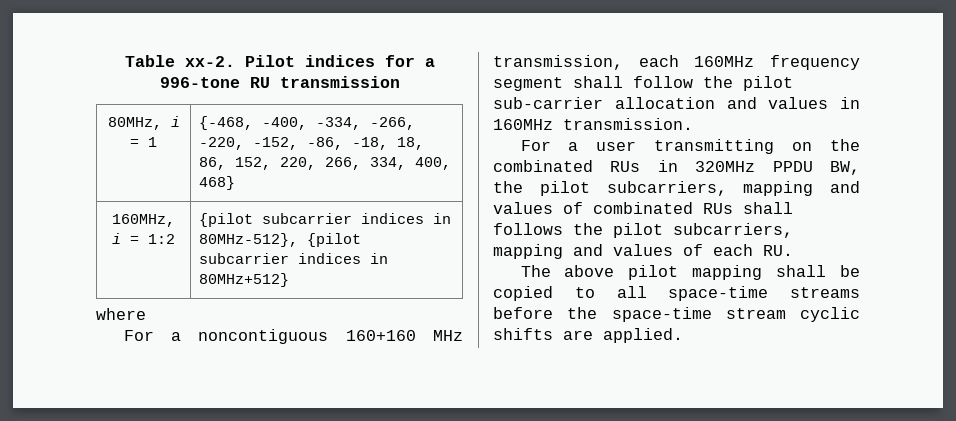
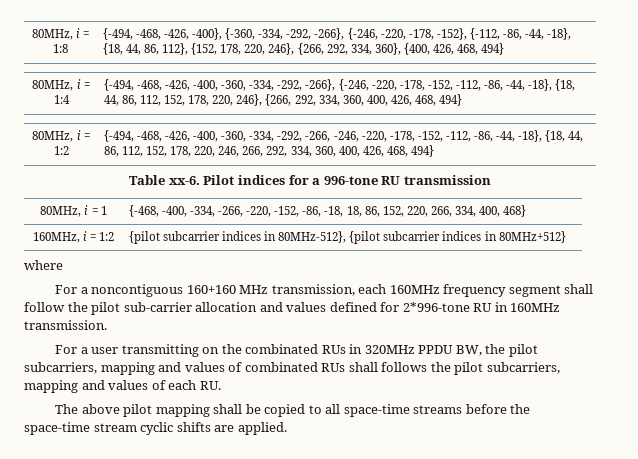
[124,55,235,67] Table xx-2. -> [31,28,90,40] [53,44,68,53] [102,28,572,40] [102,43,505,55] [32,79,90,91] [53,95,70,104] [103,79,576,91] [103,94,463,106] [32,130,90,142] [53,146,69,155] [103,130,584,142] [103,145,435,157] [129,175,200,185] 80MHz, i = 1:8 | {-494, -468, -426, -400}, {-360, -334, -292, -266}, {-246, -220, -178, -152}, {-112, -86, -44, -18}, {18, 44, 86, 112}, {152, 178, 220, 246}, {266, 292, 334, 360}, {400, 426, 468, 494} // 80MHz, i = 1:4 | {-494, -468, -426, -400, -360, -334, -292, -266}, {-246, -220, -178, -152, -112, -86, -44, -18}, {18, 44, 86, 112, 152, 178, 220, 246}, {266, 292, 334, 360, 400, 426, 468, 494} // 80MHz, i = 1:2 | {-494, -468, -426, -400, -360, -334, -292, -266, -246, -220, -178, -152, -112, -86, -44, -18}, {18, 44, 86, 112, 152, 178, 220, 246, 266, 292, 334, 360, 400, 426, 468, 494} // Table xx-6.
(829, 103) none -> [329,302,493,312] defined for 2*996-tone RU

